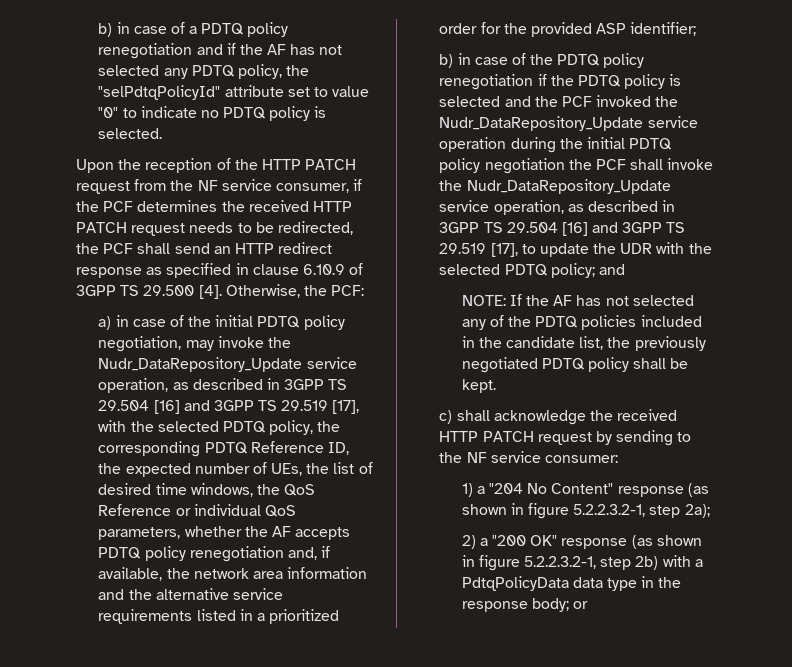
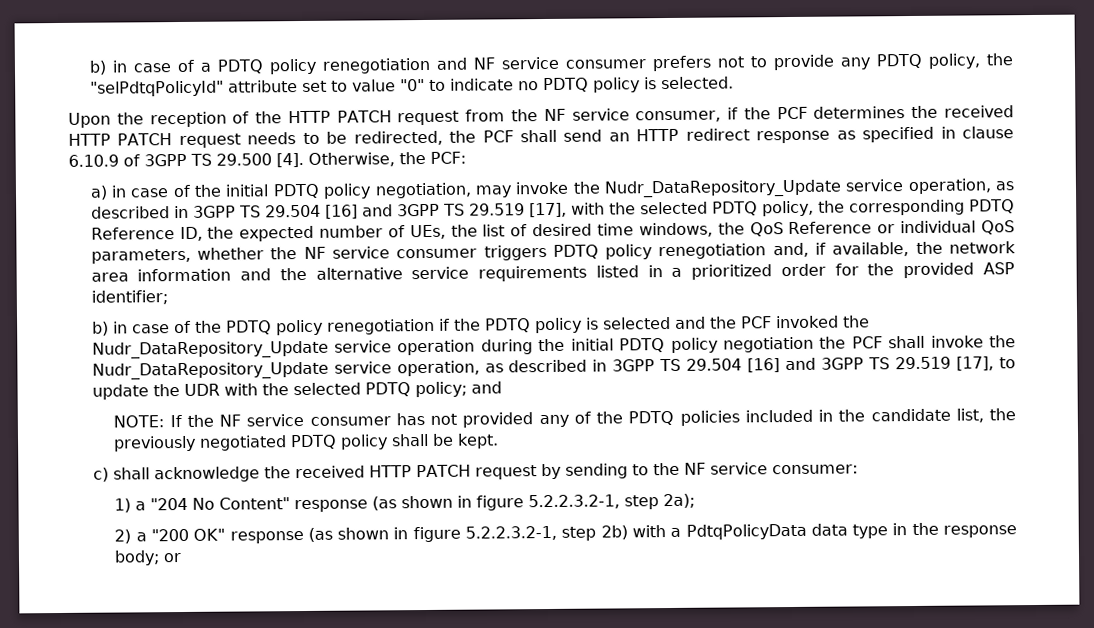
[226,43,343,55] [98,65,160,76] if the AF has not selected -> [472,54,835,72] NF service consumer prefers not to provide
[271,526,351,540] AF accepts -> [303,245,547,261] NF service consumer triggers
[553,295,694,306] AF has not selected -> [219,412,534,428] NF service consumer has not provided

